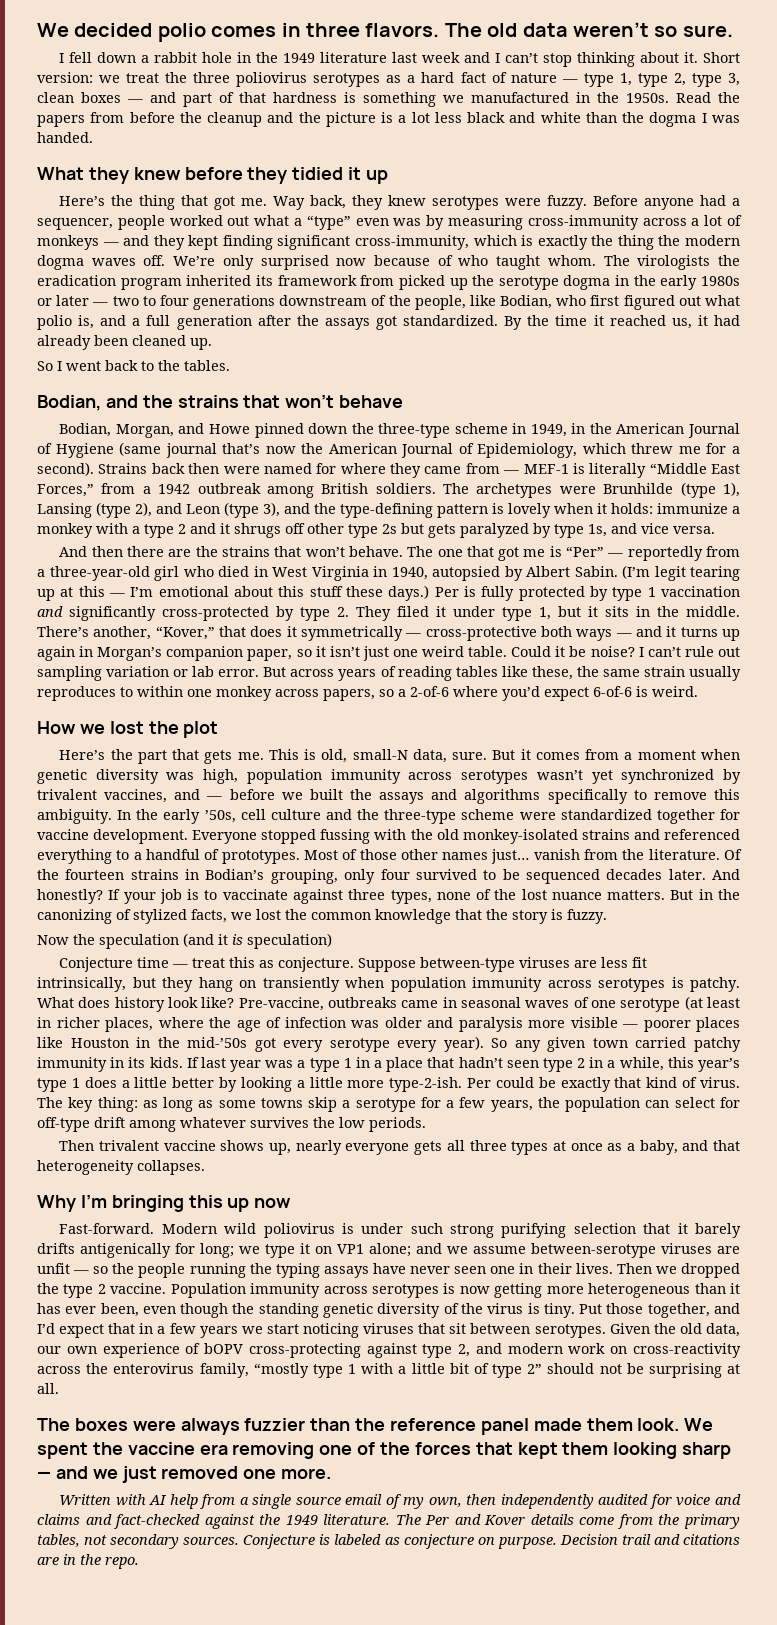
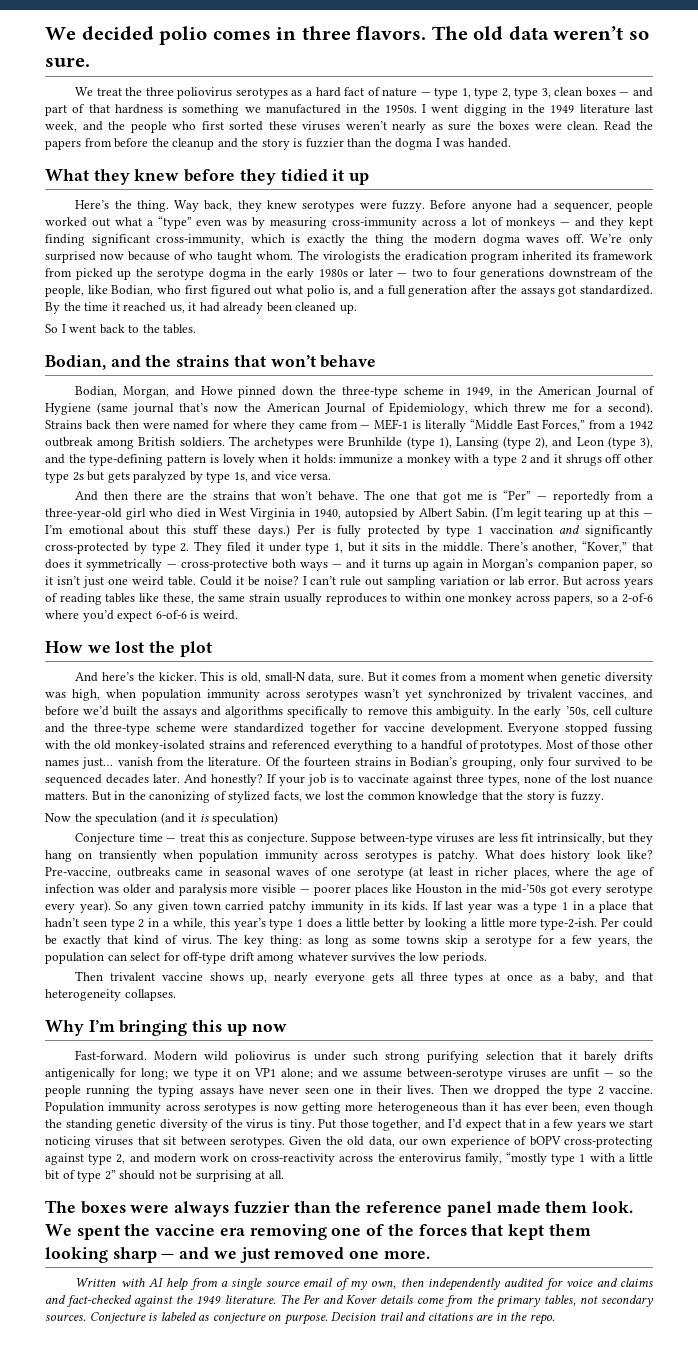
[59,52,740,67] [37,72,121,83] I fell down a rabbit hole in the 1949 literature last week and I can’t stop thinking about it. Short version: we -> [75,87,94,96] We
(669, 98) none -> [422,104,653,116] [45,121,598,133] I went digging in the 1949 literature last week, and the people who first sorted these viruses weren’t nearly as sure the boxes were clean.
[325,112,581,127] picture is a lot less black and white -> [261,138,344,150] story is fuzzier
[139,195,268,210] thing that got me. -> [136,200,169,212] thing.
[59,749,264,764] Here’s the part that gets me. -> [75,672,197,682] And here’s the kicker.
(239, 776) none -> [106,689,136,698] when
[206,789,303,800] — before we -> [45,706,110,716] before we’d

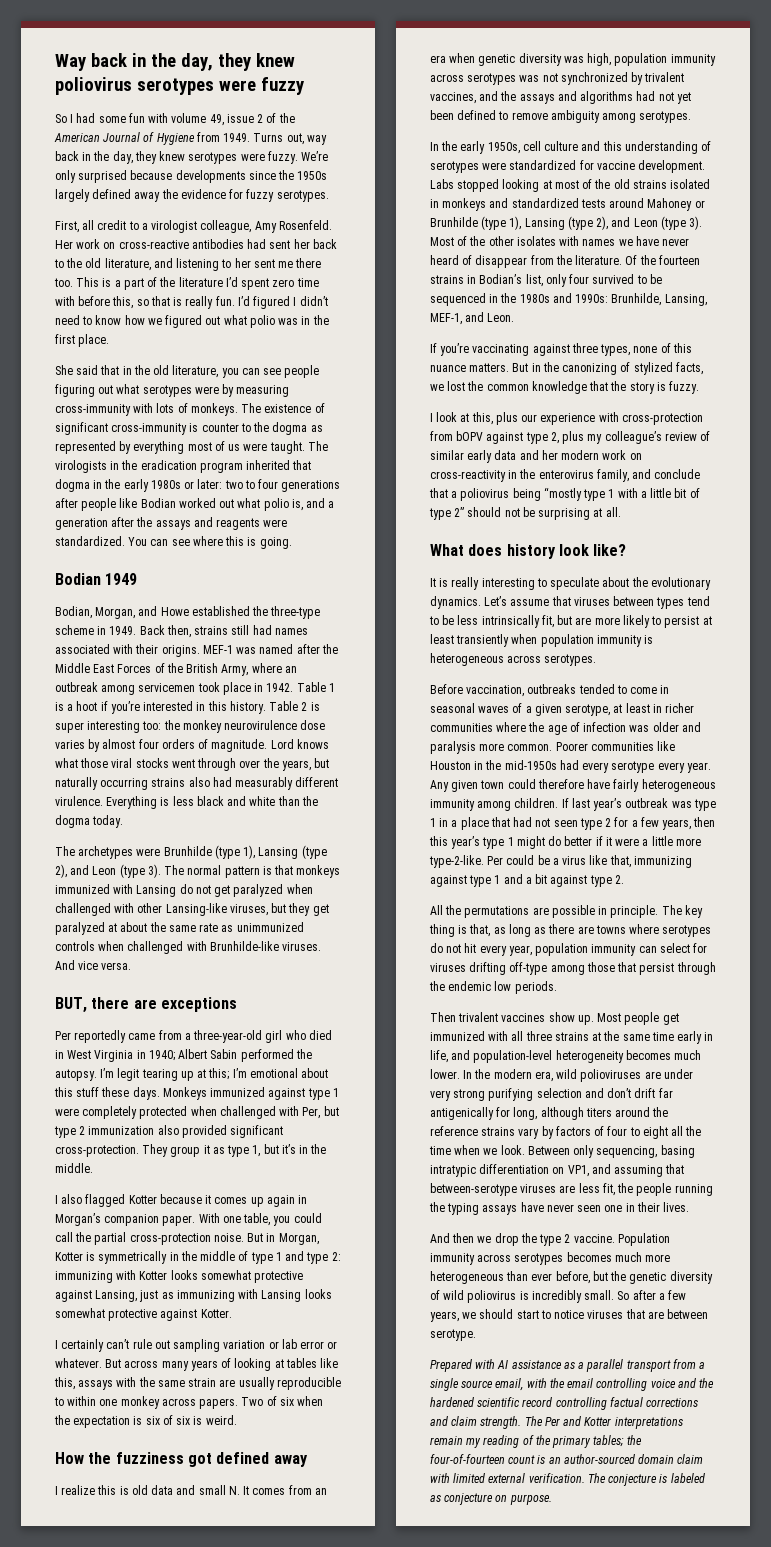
[45,26,649,45] [45,57,90,67] [75,87,653,99] [45,104,653,116] [45,121,653,133] [45,138,511,150] [45,169,370,185] [75,200,233,212] We decided polio comes in three flavors. The old data weren’t so sure. // We treat the three poliovirus serotypes as a hard fact of nature — type 1, type 2, type 3, clean boxes — and part of that hardness is something we manufactured in the 1950s. I went digging in the 1949 literature last week, and the people who first sorted these viruses weren’t nearly as sure the boxes were clean. Read the papers from before the cleanup and the story is fuzzier than the dogma I was handed. // What they knew before they tidied it up // Here’s the thing. Way back, -> [55,53,295,71] [55,77,304,95] [55,113,295,126] [54,132,327,145] [55,151,133,164] Way back in the day, they knew poliovirus serotypes were fuzzy // So I had some fun with volume 49, issue 2 of the American Journal of Hygiene from 1949. Turns out, way back in the day,
[430,200,654,212] [45,216,654,229] [45,234,653,246] [45,251,294,263] Before anyone had a sequencer, people worked out what a “type” even was by measuring cross-immunity across a lot of monkeys — and they kept finding significant cross-immunity, which is exactly the thing the modern dogma waves off. We’re only surprised now because of who taught whom. -> [301,151,329,161] [55,170,328,183] [55,189,329,202] [55,220,332,233] [55,239,337,249] [54,258,322,271] [54,277,319,290] [55,296,328,309] [55,315,329,328] [55,334,110,347] [55,365,320,378] [55,384,290,397] [55,403,325,416] [55,422,323,435] [55,441,305,454] We’re only surprised because developments since the 1950s largely defined away the evidence for fuzzy serotypes. // First, all credit to a virologist colleague, Amy Rosenfeld. Her work on cross-reactive antibodies had sent her back to the old literature, and listening to her sent me there too. This is a part of the literature I’d spent zero time with before this, so that is really fun. I’d figured I didn’t need to know how we figured out what polio was in the first place. // She said that in the old literature, you can see people figuring out what serotypes were by measuring cross-immunity with lots of monkeys. The existence of significant cross-immunity is counter to the dogma as represented by everything most of us were taught.
(380, 257) none -> [110,461,120,470] in
[575,251,653,260] [45,268,205,280] its framework from picked up the serotype -> [292,460,312,470] that
[368,268,408,277] later — -> [197,479,223,489] later:
[548,268,653,278] [45,285,251,297] downstream of the people, like Bodian, who first figured -> [55,498,216,511] after people like Bodian worked
[387,285,406,295] full -> (335, 504) none
[558,285,653,297] [45,302,357,314] [45,324,197,334] [45,355,377,370] got standardized. By the time it reached us, it had already been cleaned up. // So I went back to the tables. // Bodian, and the strains that won’t behave -> [193,517,288,530] [55,536,292,549] [55,573,138,585] and reagents were standardized. You can see where this is going. // Bodian 1949
[238,386,314,398] pinned down -> [191,606,250,616] established
[466,386,656,397] [45,402,654,415] [45,419,654,432] [45,437,225,449] 1949, in the American Journal of Hygiene (same journal that’s now the American Journal of Epidemiology, which threw me for a second). Strains back then were named for where they came from — MEF-1 is literally “Middle East Forces,” from a 1942 outbreak among British soldiers. -> [109,625,308,638] [55,644,338,657] [55,663,297,676] [55,682,335,695] [55,701,320,714] [55,720,326,733] [55,739,329,752] [55,758,330,771] [55,777,339,790] [55,796,318,809] [55,815,124,828] 1949. Back then, strains still had names associated with their origins. MEF-1 was named after the Middle East Forces of the British Army, where an outbreak among servicemen took place in 1942. Table 1 is a hoot if you’re interested in this history. Table 2 is super interesting too: the monkey neurovirulence dose varies by almost four orders of magnitude. Lord knows what those viral stocks went through over the years, but naturally occurring strains also had measurably different virulence. Everything is less black and white than the dogma today. //
[640,436,653,449] [45,454,653,466] [45,471,332,483] [75,490,610,503] 3), and the type-defining pattern is lovely when it holds: immunize a monkey with a type 2 and it shrugs off other type 2s but gets paralyzed by type 1s, and vice versa. // And then there are the strains that won’t behave. The one that got me is “Per” — reportedly -> [147,864,341,878] [55,884,313,897] [55,903,329,916] [55,922,304,935] [55,941,322,954] [55,960,132,970] [55,997,237,1013] [55,1030,156,1043] 3). The normal pattern is that monkeys immunized with Lansing do not get paralyzed when challenged with other Lansing-like viruses, but they get paralyzed at about the same rate as unimmunized controls when challenged with Brunhilde-like viruses. And vice versa. // BUT, there are exceptions // Per reportedly came
[314,507,514,520] 1940, autopsied by Albert Sabin. (I’m -> [148,1049,312,1062] [55,1068,115,1081] 1940; Albert Sabin performed the autopsy. I’m
[619,508,654,517] this — -> [208,1068,230,1080] this;
[258,524,653,537] [45,541,301,554] days.) Per is fully protected by type 1 vaccination and significantly cross-protected by type 2. They filed it under -> [132,1087,339,1100] [55,1106,339,1119] [54,1125,284,1138] [55,1144,225,1157] days. Monkeys immunized against type 1 were completely protected when challenged with Per, but type 2 immunization also provided significant cross-protection. They group it as
[369,542,401,551] it sits -> [281,1144,296,1154] it’s
[487,541,653,553] [45,559,411,571] There’s another, “Kover,” that does it symmetrically — cross-protective both ways — and it turns -> [55,1194,248,1207] // I also flagged Kotter because it comes
[602,561,653,571] [45,576,307,588] paper, so it isn’t just one weird table. Could it be noise? I -> [162,1213,322,1226] [55,1232,319,1245] [55,1251,341,1264] [55,1270,304,1283] [55,1289,332,1302] [55,1308,232,1321] [55,1339,105,1352] paper. With one table, you could call the partial cross-protection noise. But in Morgan, Kotter is symmetrically in the middle of type 1 and type 2: immunizing with Kotter looks somewhat protective against Lansing, just as immunizing with Lansing looks somewhat protective against Kotter. // I certainly
[528,578,560,585] error. -> [300,1341,338,1349] [55,1358,102,1368] error or whatever.
(621, 581) none -> [161,1361,189,1371] many
[59,593,387,605] reading tables like these, the same strain usually reproduces -> [234,1358,339,1371] [54,1377,341,1390] looking at tables like this, assays with the same strain are usually reproducible
[553,593,653,605] [45,610,238,622] [45,641,212,657] [75,671,524,683] papers, so a 2-of-6 where you’d expect 6-of-6 is weird. // How we lost the plot // And here’s the kicker. This is old, small-N data, sure. But it comes from a moment -> [199,1396,324,1409] [54,1415,237,1428] [55,1452,308,1467] [55,1485,327,1495] [430,55,446,63] papers. Two of six when the expectation is six of six is weird. // How the fuzziness got defined away // I realize this is old data and small N. It comes from an era
[106,689,422,701] when population immunity across serotypes wasn’t yet -> [614,53,716,66] [430,73,558,85] population immunity across serotypes was not
[45,706,138,716] before we’d built -> (499, 96) none
[287,706,494,718] specifically to remove this ambiguity. -> [636,91,691,104] [430,110,692,123] had not yet been defined to remove ambiguity among serotypes. //
[565,706,589,717] ’50s, -> [487,142,520,154] 1950s,
[70,723,196,735] the three-type scheme -> [602,141,712,154] [430,161,479,173] this understanding of serotypes
[310,723,356,735] together -> (577, 165) none
[508,722,653,735] [45,740,653,752] [45,757,153,769] Everyone stopped fussing with the old monkey-isolated strains and referenced everything to a handful of prototypes. Most of those other names just… vanish -> [430,179,711,192] [430,198,705,211] [430,216,703,230] [430,236,690,246] [430,255,528,268] Labs stopped looking at most of the old strains isolated in monkeys and standardized tests around Mahoney or Brunhilde (type 1), Lansing (type 2), and Leon (type 3). Most of the other isolates with names we have never heard of disappear
[461,757,516,769] grouping, -> [525,274,543,287] list,
[106,774,409,786] decades later. And honestly? If your job is to vaccinate -> [489,293,707,306] [430,312,515,325] [430,343,530,356] in the 1980s and 1990s: Brunhilde, Lansing, MEF-1, and Leon. // If you’re vaccinating
[570,774,610,783] the lost -> [672,343,692,353] this
[45,812,279,825] [75,833,653,845] [45,850,653,862] [45,866,655,879] [45,884,653,896] [45,900,654,913] [45,918,653,930] [45,934,654,947] [45,952,487,964] [75,971,654,984] [45,989,176,1001] [45,1020,287,1036] [75,1050,654,1063] [45,1068,653,1080] [45,1084,654,1097] [45,1102,653,1114] [45,1119,653,1131] [45,1136,653,1148] [45,1153,150,1165] Now the speculation (and it is speculation) // Conjecture time — treat this as conjecture. Suppose between-type viruses are less fit intrinsically, but they hang on transiently when population immunity across serotypes is patchy. What does history look like? Pre-vaccine, outbreaks came in seasonal waves of one serotype (at least in richer places, where the age of infection was older and paralysis more visible — poorer places like Houston in the mid-’50s got every serotype every year). So any given town carried patchy immunity in its kids. If last year was a type 1 in a place that hadn’t seen type 2 in a while, this year’s type 1 does a little better by looking a little more type-2-ish. Per could be exactly that kind of virus. The key thing: as long as some towns skip a serotype for a few years, the population can select for off-type drift among whatever survives the low periods. // Then trivalent vaccine shows up, nearly everyone gets all three types at once as a baby, and that heterogeneity collapses. // Why I’m bringing this up now // Fast-forward. Modern wild poliovirus is under such strong purifying selection that it barely drifts antigenically for long; we type it on VP1 alone; and we assume between-serotype viruses are unfit — so the people running the typing assays have never seen one in their lives. Then we dropped the type 2 vaccine. Population immunity across serotypes is now getting more heterogeneous than it has ever been, even though the standing genetic diversity of the virus is tiny. Put those together, and I’d expect that in a few years we start noticing viruses that sit between serotypes. Given the old data, our own experience of bOPV cross-protecting against type 2, and -> [430,412,703,425] [430,431,711,444] [430,450,558,463] I look at this, plus our experience with cross-protection from bOPV against type 2, plus my colleague’s review of similar early data and her
[339,1155,374,1162] across -> [508,470,518,479] in
(502, 1159) none -> [632,469,701,479] [429,488,541,501] and conclude that a poliovirus being
[45,1200,633,1217] [45,1224,591,1240] [45,1247,430,1263] [75,1278,653,1291] [45,1294,655,1308] [45,1312,146,1324] The boxes were always fuzzier than the reference panel made them look. We spent the vaccine era removing one of the forces that kept them looking sharp — and we just removed one more. // Written with AI help from a single source email of my own, then independently audited for voice and claims and fact-checked against the 1949 literature. The Per and Kover details come from the primary tables, not secondary sources. Conjecture -> [430,544,627,559] [430,577,711,590] [430,596,710,609] [429,615,712,628] [430,634,654,647] [430,653,597,666] [430,684,670,697] [430,703,695,716] [430,722,701,735] [430,741,676,754] [430,760,711,773] [430,779,716,792] [430,798,716,811] [430,817,716,830] [429,836,701,849] [429,855,692,868] [430,874,624,887] [430,905,703,918] [429,924,712,937] [430,943,708,956] [430,962,716,975] [429,981,557,994] [430,1012,679,1025] [430,1031,714,1044] [430,1050,702,1063] [430,1069,693,1082] [430,1088,673,1101] [430,1107,669,1120] [430,1126,702,1139] [429,1145,695,1158] [430,1164,685,1177] [430,1183,713,1196] [429,1202,690,1215] [430,1233,670,1246] [430,1252,671,1265] [430,1271,713,1284] [430,1290,687,1303] [430,1309,709,1322] [430,1329,476,1341] [430,1359,706,1372] [430,1378,715,1391] [430,1397,699,1410] [430,1416,683,1429] [430,1435,642,1448] [430,1454,704,1464] [430,1473,658,1486] What does history look like? // It is really interesting to speculate about the evolutionary dynamics. Let’s assume that viruses between types tend to be less intrinsically fit, but are more likely to persist at least transiently when population immunity is heterogeneous across serotypes. // Before vaccination, outbreaks tended to come in seasonal waves of a given serotype, at least in richer communities where the age of infection was older and paralysis more common. Poorer communities like Houston in the mid-1950s had every serotype every year. Any given town could therefore have fairly heterogeneous immunity among children. If last year’s outbreak was type 1 in a place that had not seen type 2 for a few years, then this year’s type 1 might do better if it were a little more type-2-like. Per could be a virus like that, immunizing against type 1 and a bit against type 2. // All the permutations are possible in principle. The key thing is that, as long as there are towns where serotypes do not hit every year, population immunity can select for viruses drifting off-type among those that persist through the endemic low periods. // Then trivalent vaccines show up. Most people get immunized with all three strains at the same time early in life, and population-level heterogeneity becomes much lower. In the modern era, wild polioviruses are under very strong purifying selection and don’t drift far antigenically for long, although titers around the reference strains vary by factors of four to eight all the time when we look. Between only sequencing, basing intratypic differentiation on VP1, and assuming that between-serotype viruses are less fit, the people running the typing assays have never seen one in their lives. // And then we drop the type 2 vaccine. Population immunity across serotypes becomes much more heterogeneous than ever before, but the genetic diversity of wild poliovirus is incredibly small. So after a few years, we should start to notice viruses that are between serotype. // Prepared with AI assistance as a parallel transport from a single source email, with the email controlling voice and the hardened scientific record controlling factual corrections and claim strength. The Per and Kotter interpretations remain my reading of the primary tables; the four-of-fourteen count is an author-sourced domain claim with limited external verification. The conjecture
[331,1312,555,1325] Decision trail and citations are in the repo. -> (552, 1499) none

